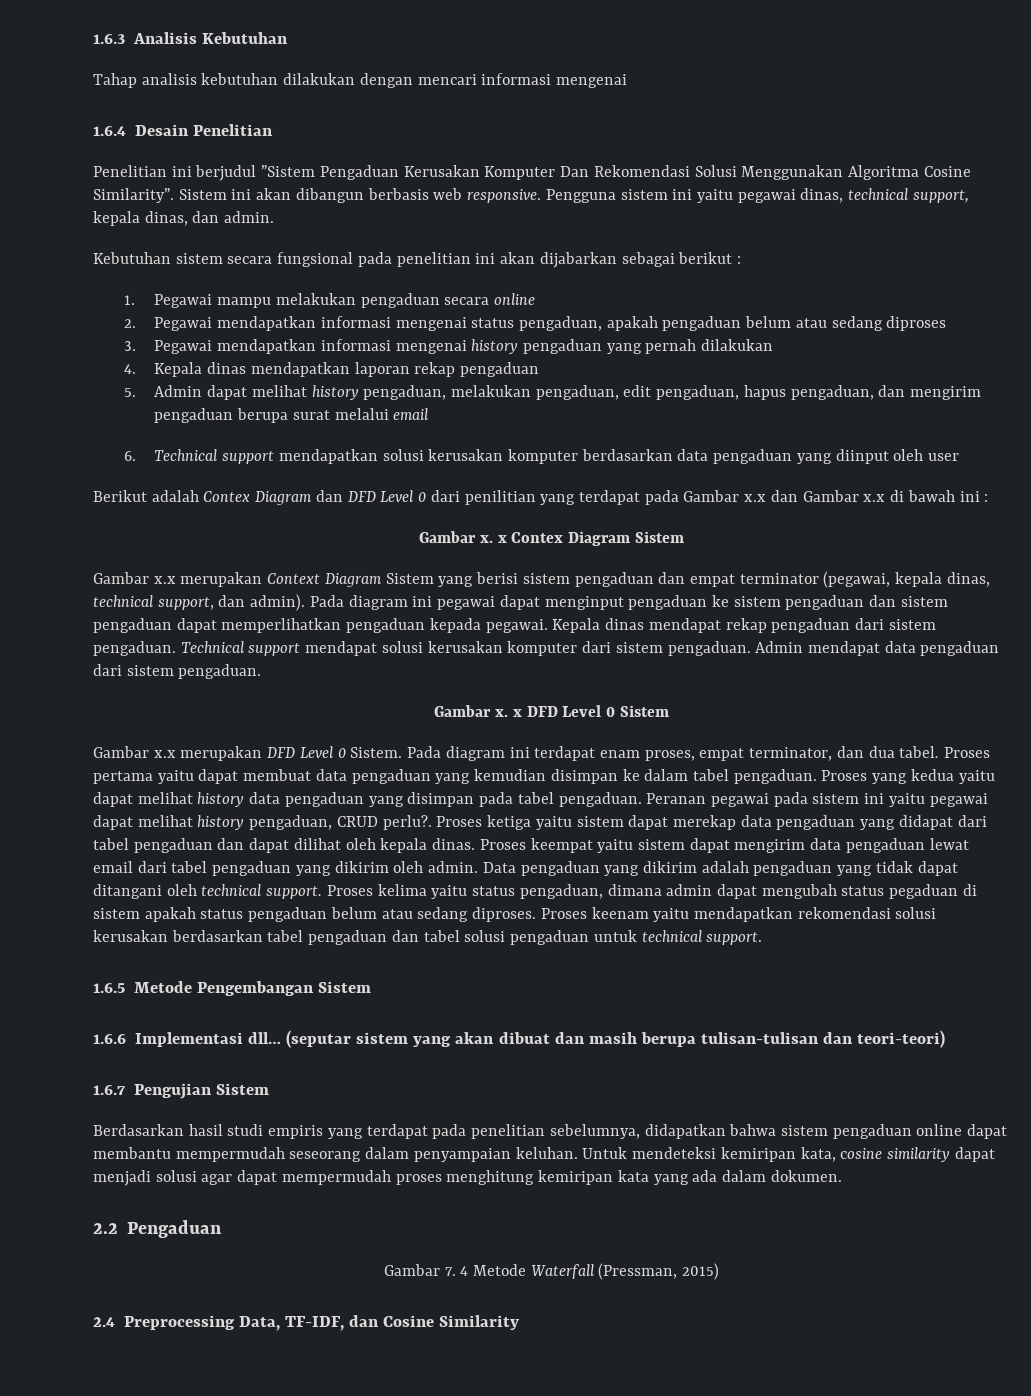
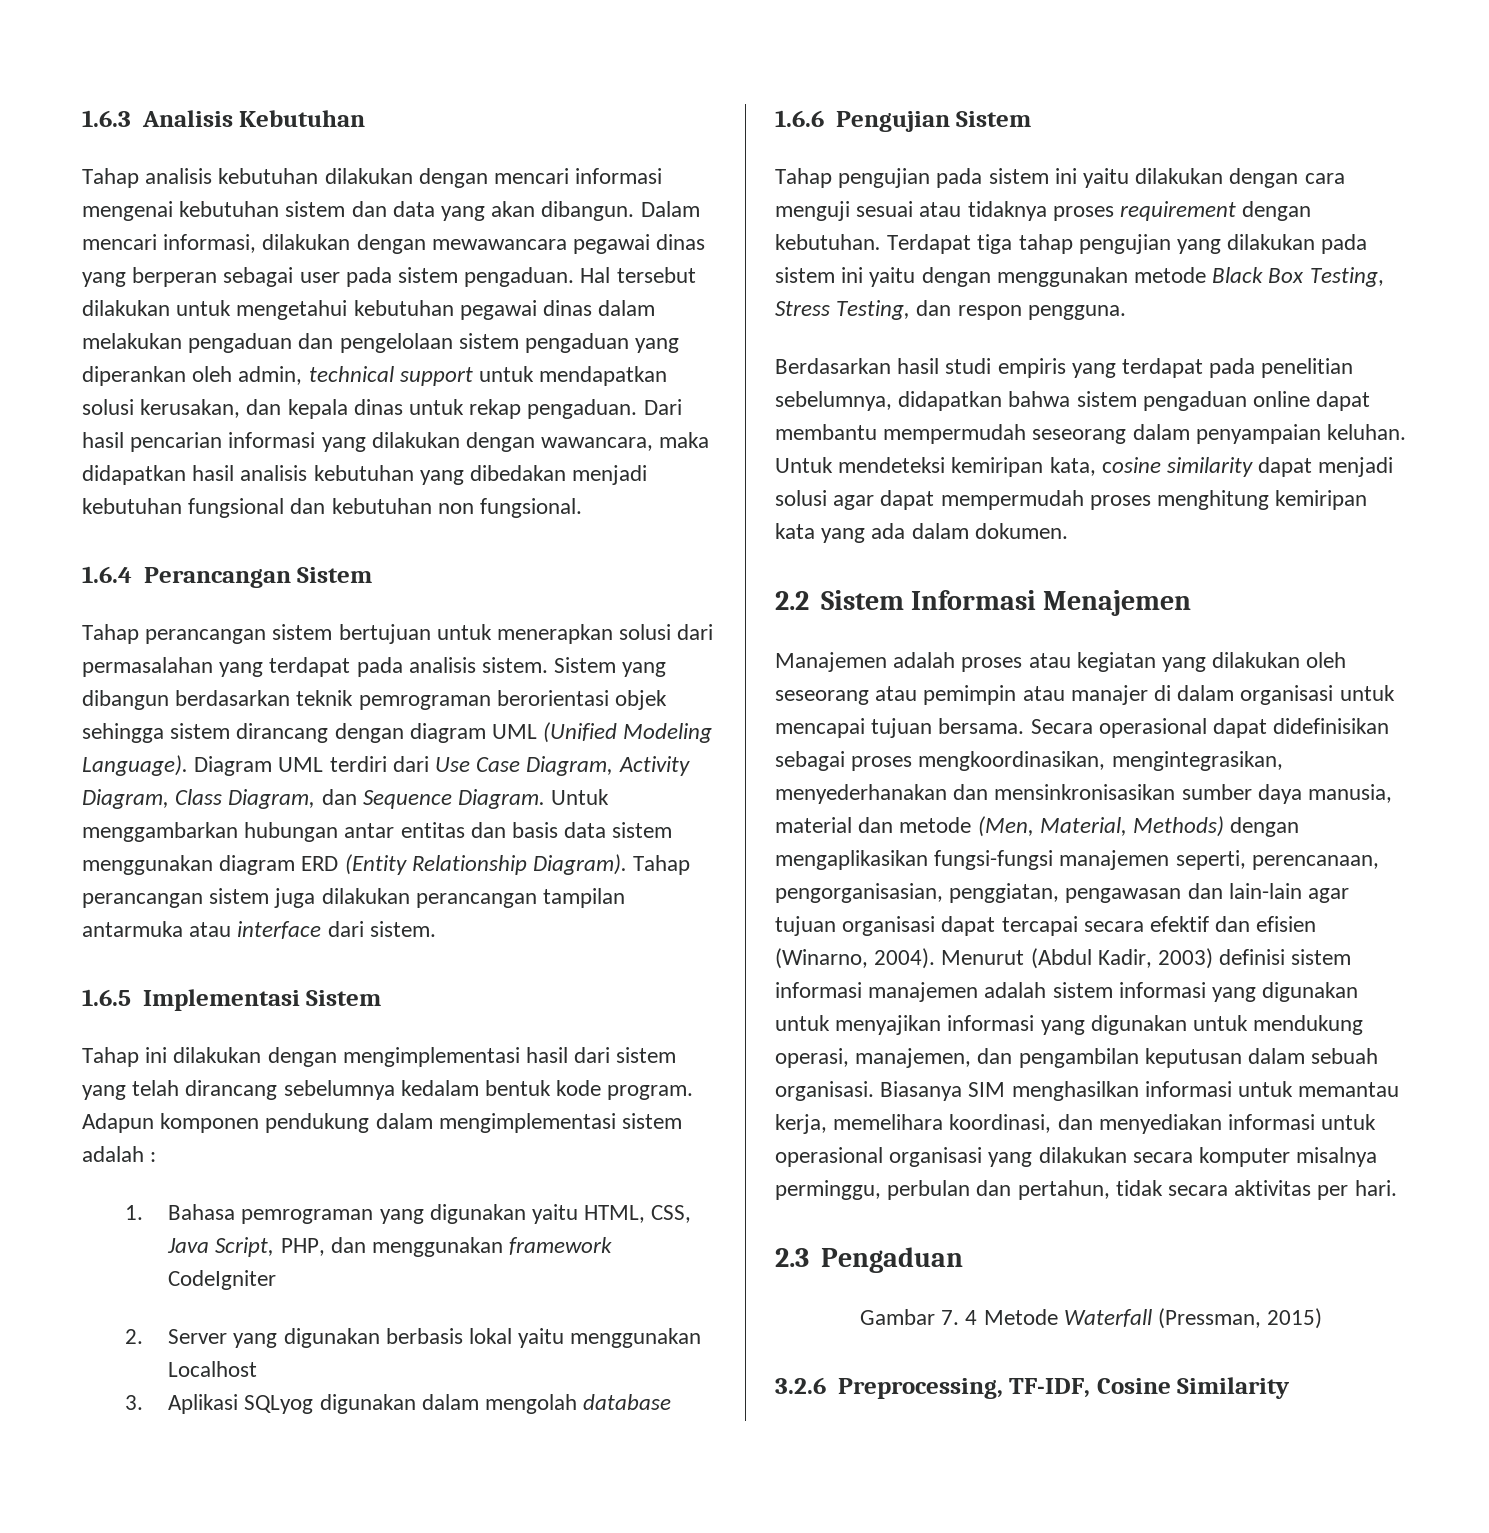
[93,124,273,136] [93,165,971,181] [93,188,969,203] [93,211,275,226] [93,252,741,268] [123,293,536,308] [123,316,947,331] [123,339,774,354] [123,362,540,377] [123,385,982,400] [154,408,429,423] [123,449,960,464] [93,490,989,505] [419,531,684,546] [93,571,990,588] [93,594,948,611] [93,618,936,633] [93,641,1000,656] [93,664,262,679] [434,705,669,717] [93,746,991,761] [93,769,995,784] [93,792,988,807] [93,815,987,830] [93,838,969,853] [93,861,958,876] [93,884,977,899] [93,907,937,922] [93,930,763,945] [93,981,372,996] [93,1030,946,1048] [93,1083,269,1099] // 1.6.4 Desain Penelitian // Penelitian ini berjudul ”Sistem Pengaduan Kerusakan Komputer Dan Rekomendasi Solusi Menggunakan Algoritma Cosine Similarity”. Sistem ini akan dibangun berbasis web responsive. Pengguna sistem ini yaitu pegawai dinas, technical support, kepala dinas, dan admin. // Kebutuhan sistem secara fungsional pada penelitian ini akan dijabarkan sebagai berikut : // 1. Pegawai mampu melakukan pengaduan secara online // 2. Pegawai mendapatkan informasi mengenai status pengaduan, apakah pengaduan belum atau sedang diproses // 3. Pegawai mendapatkan informasi mengenai history pengaduan yang pernah dilakukan // 4. Kepala dinas mendapatkan laporan rekap pengaduan // 5. Admin dapat melihat history pengaduan, melakukan pengaduan, edit pengaduan, hapus pengaduan, dan mengirim pengaduan berupa surat melalui email // 6. Technical support mendapatkan solusi kerusakan komputer berdasarkan data pengaduan yang diinput oleh user // Berikut adalah Contex Diagram dan DFD Level 0 dari penilitian yang terdapat pada Gambar x.x dan Gambar x.x di bawah ini : // Gambar x. x Contex Diagram Sistem // Gambar x.x merupakan Context Diagram Sistem yang berisi sistem pengaduan dan empat terminator (pegawai, kepala dinas, technical support, dan admin). Pada diagram ini pegawai dapat menginput pengaduan ke sistem pengaduan dan sistem pengaduan dapat memperlihatkan pengaduan kepada pegawai. Kepala dinas mendapat rekap pengaduan dari sistem pengaduan. Technical support mendapat solusi kerusakan komputer dari sistem pengaduan. Admin mendapat data pengaduan dari sistem pengaduan. // Gambar x. x DFD Level 0 Sistem // Gambar x.x merupakan DFD Level 0 Sistem. Pada diagram ini terdapat enam proses, empat terminator, dan dua tabel. Proses pertama yaitu dapat membuat data pengaduan yang kemudian disimpan ke dalam tabel pengaduan. Proses yang kedua yaitu dapat melihat history data pengaduan yang disimpan pada tabel pengaduan. Peranan pegawai pada sistem ini yaitu pegawai dapat melihat history pengaduan, CRUD perlu?. Proses ketiga yaitu sistem dapat merekap data pengaduan yang didapat dari tabel pengaduan dan dapat dilihat oleh kepala dinas. Proses keempat yaitu sistem dapat mengirim data pengaduan lewat email dari tabel pengaduan yang dikirim oleh admin. Data pengaduan yang dikirim adalah pengaduan yang tidak dapat ditangani oleh technical support. Proses kelima yaitu status pengaduan, dimana admin dapat mengubah status pegaduan di sistem apakah status pengaduan belum atau sedang diproses. Proses keenam yaitu mendapatkan rekomendasi solusi kerusakan berdasarkan tabel pengaduan dan tabel solusi pengaduan untuk technical support. // 1.6.5 Metode Pengembangan Sistem // 1.6.6 Implementasi dll… (seputar sistem yang akan dibuat dan masih berupa tulisan-tulisan dan teori-teori) // 1.6.7 Pengujian Sistem -> [179,201,700,221] [82,234,706,254] [82,267,696,287] [82,300,656,320] [82,333,680,353] [82,366,668,386] [82,399,682,419] [82,432,710,452] [82,465,648,485] [82,498,583,518] [82,566,373,588] [82,624,714,644] [82,657,667,677] [82,690,668,710] [82,722,713,743] [82,755,690,776] [82,789,610,809] [82,822,673,842] [82,854,691,875] [82,888,626,908] [82,921,436,939] [82,989,382,1011] [82,1047,677,1067] [82,1080,694,1100] [82,1113,683,1133] [82,1146,157,1162] [125,1204,692,1224] [167,1237,613,1257] [168,1270,277,1290] [125,1328,702,1348] [168,1361,258,1377] [125,1394,672,1414] [775,110,1032,132] [775,168,1345,188] [775,201,1312,221] [775,234,1368,254] [775,267,1384,287] [775,300,1126,320] kebutuhan sistem dan data yang akan dibangun. Dalam mencari informasi, dilakukan dengan mewawancara pegawai dinas yang berperan sebagai user pada sistem pengaduan. Hal tersebut dilakukan untuk mengetahui kebutuhan pegawai dinas dalam melakukan pengaduan dan pengelolaan sistem pengaduan yang diperankan oleh admin, technical support untuk mendapatkan solusi kerusakan, dan kepala dinas untuk rekap pengaduan. Dari hasil pencarian informasi yang dilakukan dengan wawancara, maka didapatkan hasil analisis kebutuhan yang dibedakan menjadi kebutuhan fungsional dan kebutuhan non fungsional. // 1.6.4 Perancangan Sistem // Tahap perancangan sistem bertujuan untuk menerapkan solusi dari permasalahan yang terdapat pada analisis sistem. Sistem yang dibangun berdasarkan teknik pemrograman berorientasi objek sehingga sistem dirancang dengan diagram UML (Unified Modeling Language). Diagram UML terdiri dari Use Case Diagram, Activity Diagram, Class Diagram, dan Sequence Diagram. Untuk menggambarkan hubungan antar entitas dan basis data sistem menggunakan diagram ERD (Entity Relationship Diagram). Tahap perancangan sistem juga dilakukan perancangan tampilan antarmuka atau interface dari sistem. // 1.6.5 Implementasi Sistem // Tahap ini dilakukan dengan mengimplementasi hasil dari sistem yang telah dirancang sebelumnya kedalam bentuk kode program. Adapun komponen pendukung dalam mengimplementasi sistem adalah : // 1. Bahasa pemrograman yang digunakan yaitu HTML, CSS, Java Script, PHP, dan menggunakan framework CodeIgniter // 2. Server yang digunakan berbasis lokal yaitu menggunakan Localhost // 3. Aplikasi SQLyog digunakan dalam mengolah database // 1.6.6 Pengujian Sistem // Tahap pengujian pada sistem ini yaitu dilakukan dengan cara menguji sesuai atau tidaknya proses requirement dengan kebutuhan. Terdapat tiga tahap pengujian yang dilakukan pada sistem ini yaitu dengan menggunakan metode Black Box Testing, Stress Testing, dan respon pengguna.
(118, 1228) none -> [820,590,1192,616] [775,652,1347,672] [775,685,1395,705] [775,718,1390,738] [775,751,1283,771] [775,784,1393,804] [775,816,1300,837] [775,850,1379,870] [775,883,1350,903] [775,916,1317,936] [775,948,1352,969] [775,982,1359,1002] [775,1015,1364,1035] [775,1048,1379,1068] [775,1081,1400,1101] [775,1114,1377,1134] [775,1147,1378,1167] [775,1180,1397,1200] [775,1248,809,1267] Sistem Informasi Menajemen // Manajemen adalah proses atau kegiatan yang dilakukan oleh seseorang atau pemimpin atau manajer di dalam organisasi untuk mencapai tujuan bersama. Secara operasional dapat didefinisikan sebagai proses mengkoordinasikan, mengintegrasikan, menyederhanakan dan mensinkronisasikan sumber daya manusia, material dan metode (Men, Material, Methods) dengan mengaplikasikan fungsi-fungsi manajemen seperti, perencanaan, pengorganisasian, penggiatan, pengawasan dan lain-lain agar tujuan organisasi dapat tercapai secara efektif dan efisien (Winarno, 2004). Menurut (Abdul Kadir, 2003) definisi sistem informasi manajemen adalah sistem informasi yang digunakan untuk menyajikan informasi yang digunakan untuk mendukung operasi, manajemen, dan pengambilan keputusan dalam sebuah organisasi. Biasanya SIM menghasilkan informasi untuk memantau kerja, memelihara koordinasi, dan menyediakan informasi untuk operasional organisasi yang dilakukan secara komputer misalnya perminggu, perbulan dan pertahun, tidak secara aktivitas per hari. // 2.3
[93,1315,380,1331] 2.4 Preprocessing Data, TF-IDF, dan -> [775,1377,1091,1399] 3.2.6 Preprocessing, TF-IDF,

